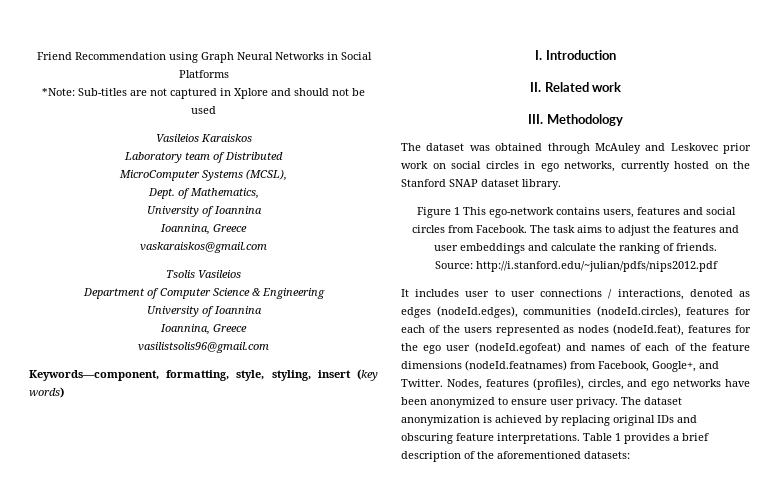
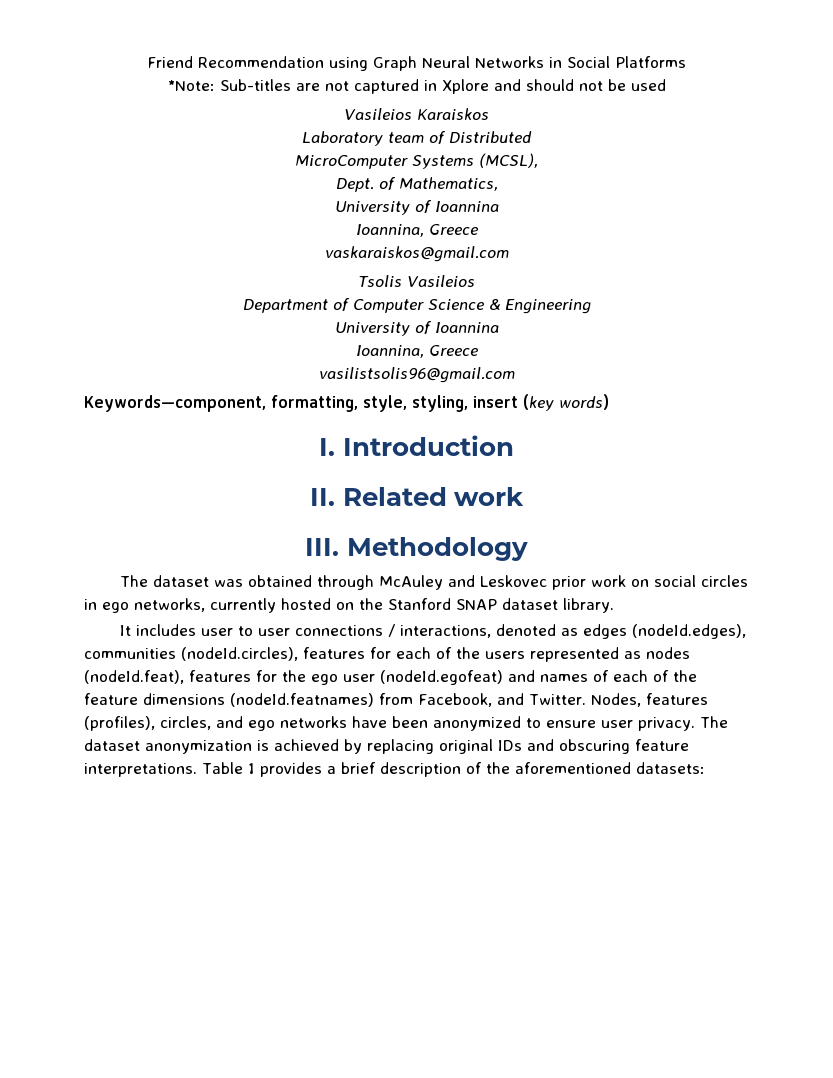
[416,207,736,218] [412,225,739,236] [434,243,717,254] [434,261,718,272] // Figure 1 This ego-network contains users, features and social circles from Facebook. The task aims to adjust the features and user embeddings and calculate the ranking of friends. // Source: http://i.stanford.edu/~julian/pdfs/nips2012.pdf -> (614, 605) none
[652,361,696,372] Google+, -> (492, 700) none

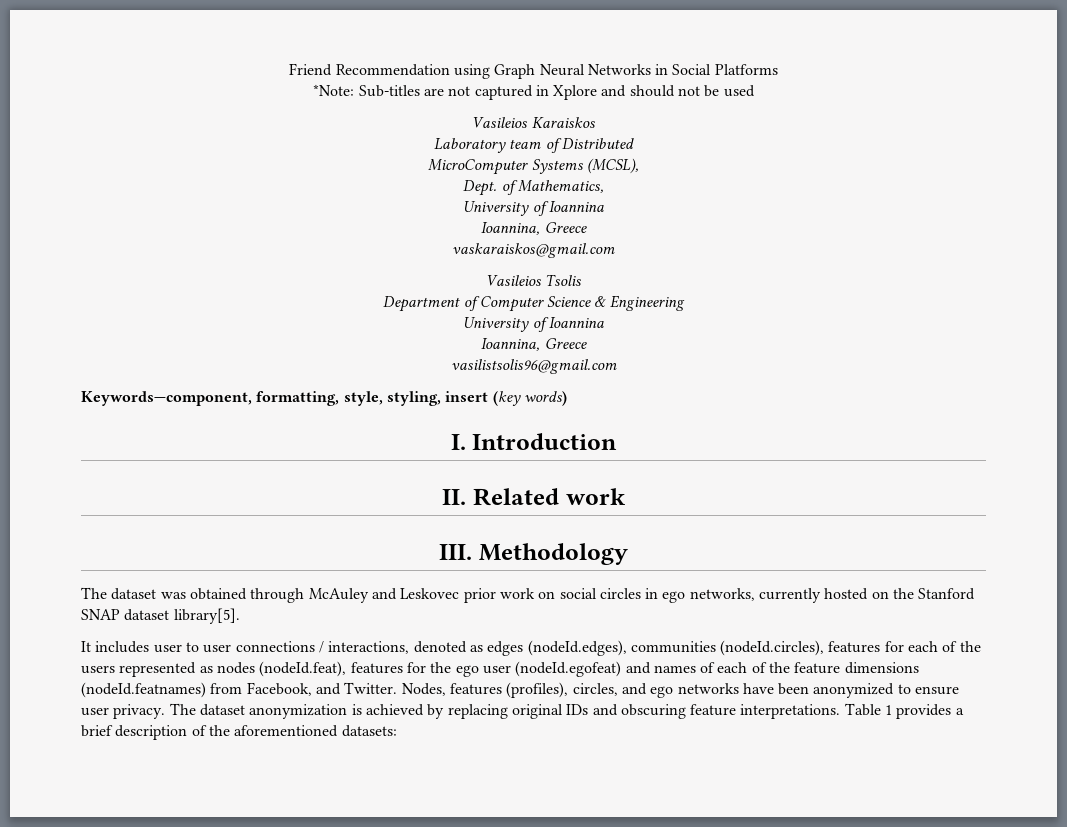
(509, 254) none -> [485,275,542,286] Vasileios
[407,275,475,287] Vasileios -> (583, 280) none
[563,598,614,613] library. -> [173,608,240,624] library[5].

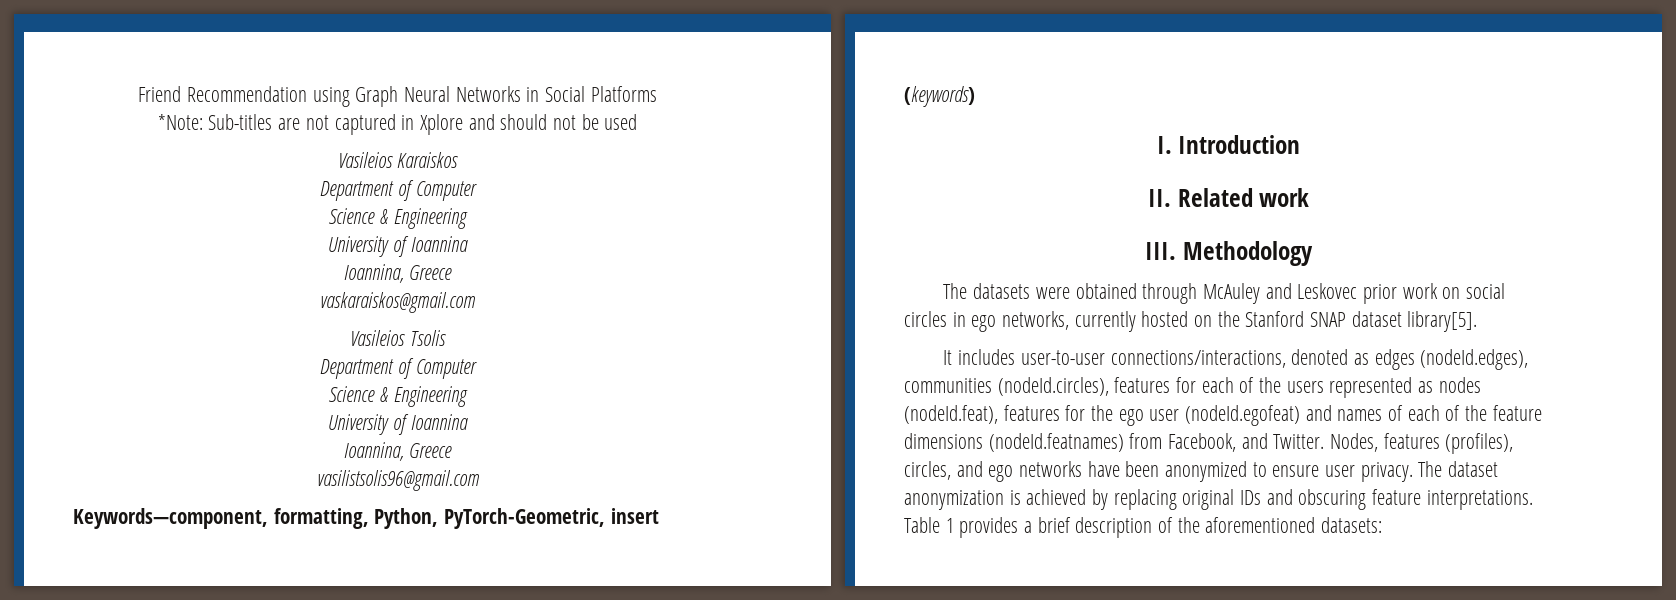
[434,138,634,153] [428,158,639,175] [463,180,604,196] Laboratory team of Distributed // MicroComputer Systems (MCSL), // Dept. of Mathematics, -> [320,180,477,201] [329,208,468,229] Department of Computer // Science & Engineering
(544, 304) none -> (477, 369) //
[343,391,567,406] style, styling, insert (key words) -> [374,508,659,529] [904,86,975,107] Python, PyTorch-Geometric, insert (keywords)
[111,588,186,600] dataset was -> [973,283,1070,299] datasets were
[153,641,410,654] user to user connections / interactions, -> [1020,350,1286,368] user-to-user connections/interactions,

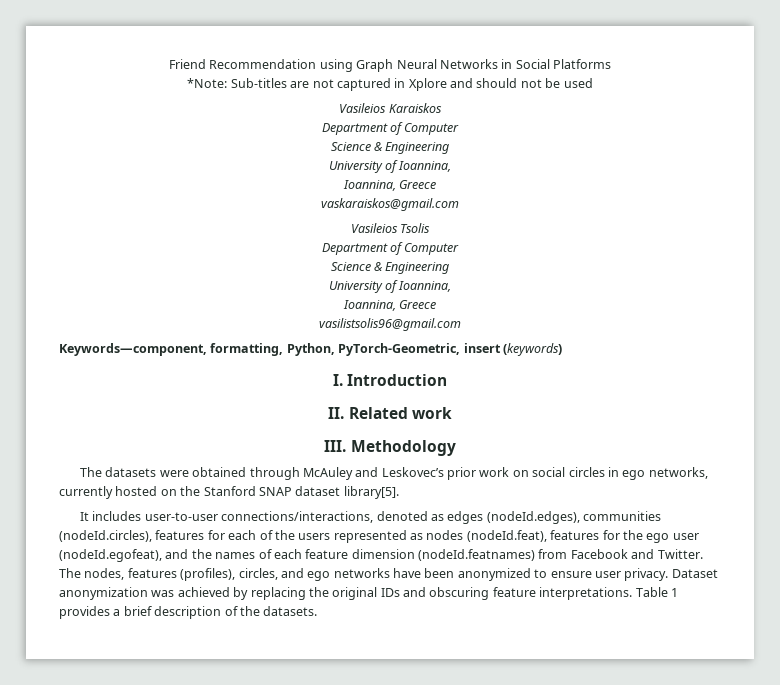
[410,236,468,252] Ioannina -> [398,161,452,172] Ioannina,
[410,414,468,430] Ioannina -> [398,281,452,292] Ioannina,
[1297,283,1358,299] Leskovec -> [381,467,444,477] Leskovec’s
[1185,405,1542,426] [904,433,983,449] (nodeId.egofeat) and names of each of the feature dimensions -> [59,549,415,562] (nodeId.egofeat), and the names of each feature dimension
[1168,433,1237,452] Facebook, -> [570,549,628,559] Facebook
[1330,433,1379,452] Nodes, -> [59,568,125,580] The nodes,
[1418,461,1499,477] [904,490,1021,510] The dataset anonymization is -> [671,569,718,578] [59,587,175,600] Dataset anonymization was
(1177, 499) none -> [308,587,329,597] the
[1205,517,1383,533] aforementioned datasets: -> [263,606,318,616] datasets.

